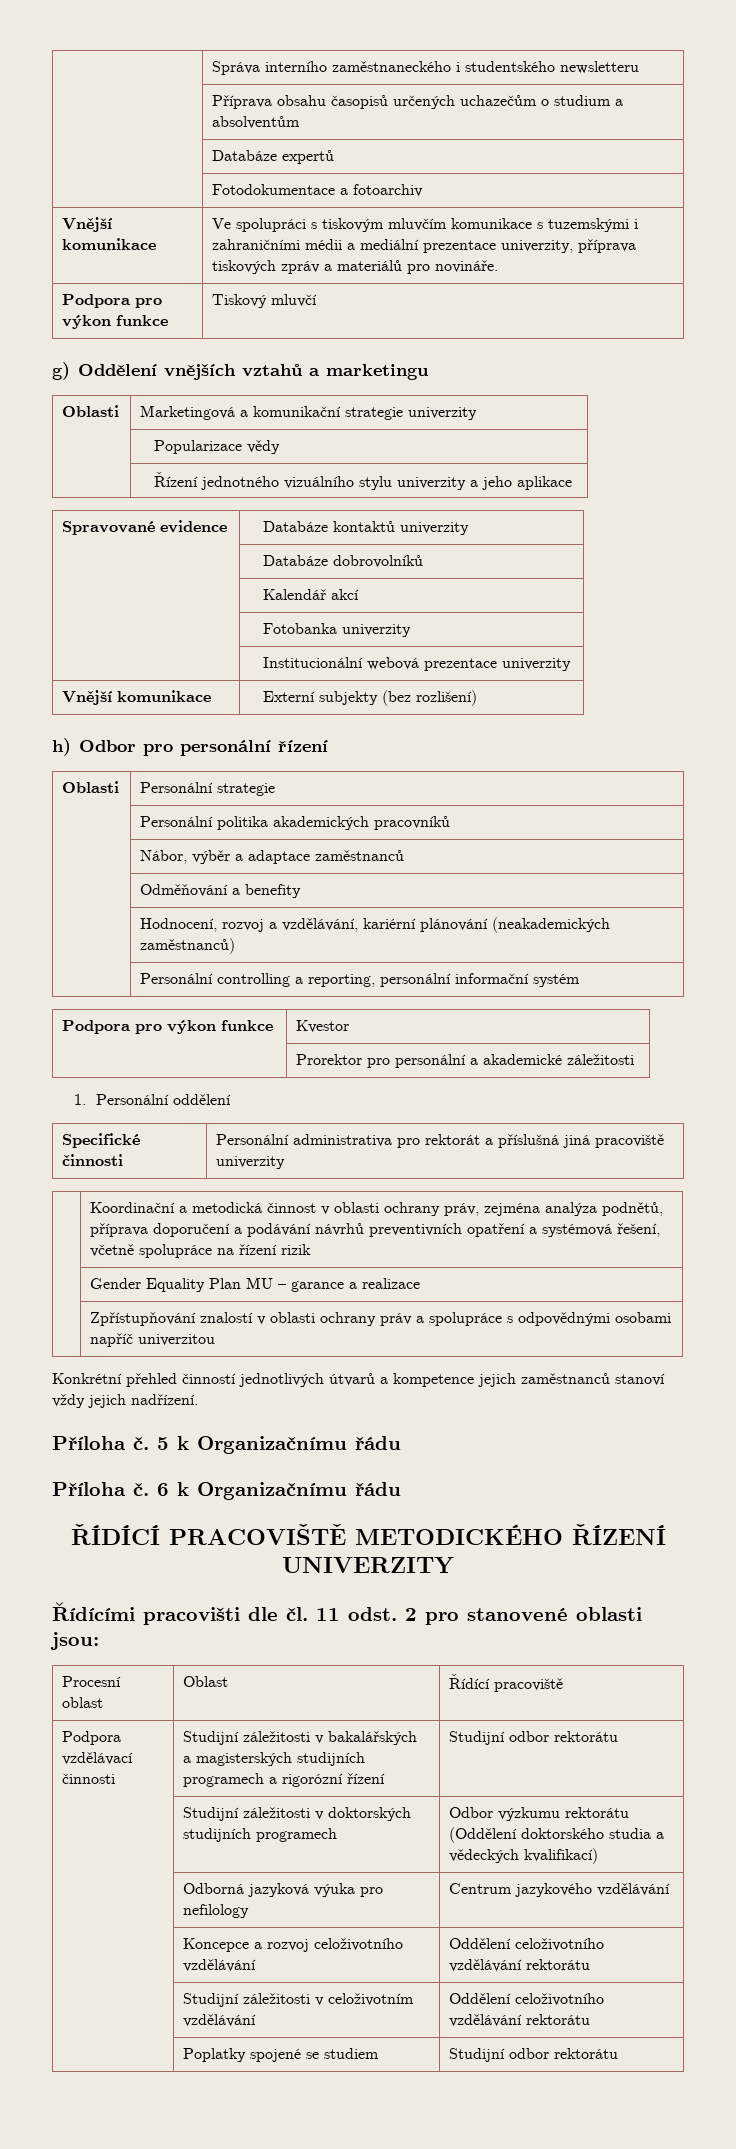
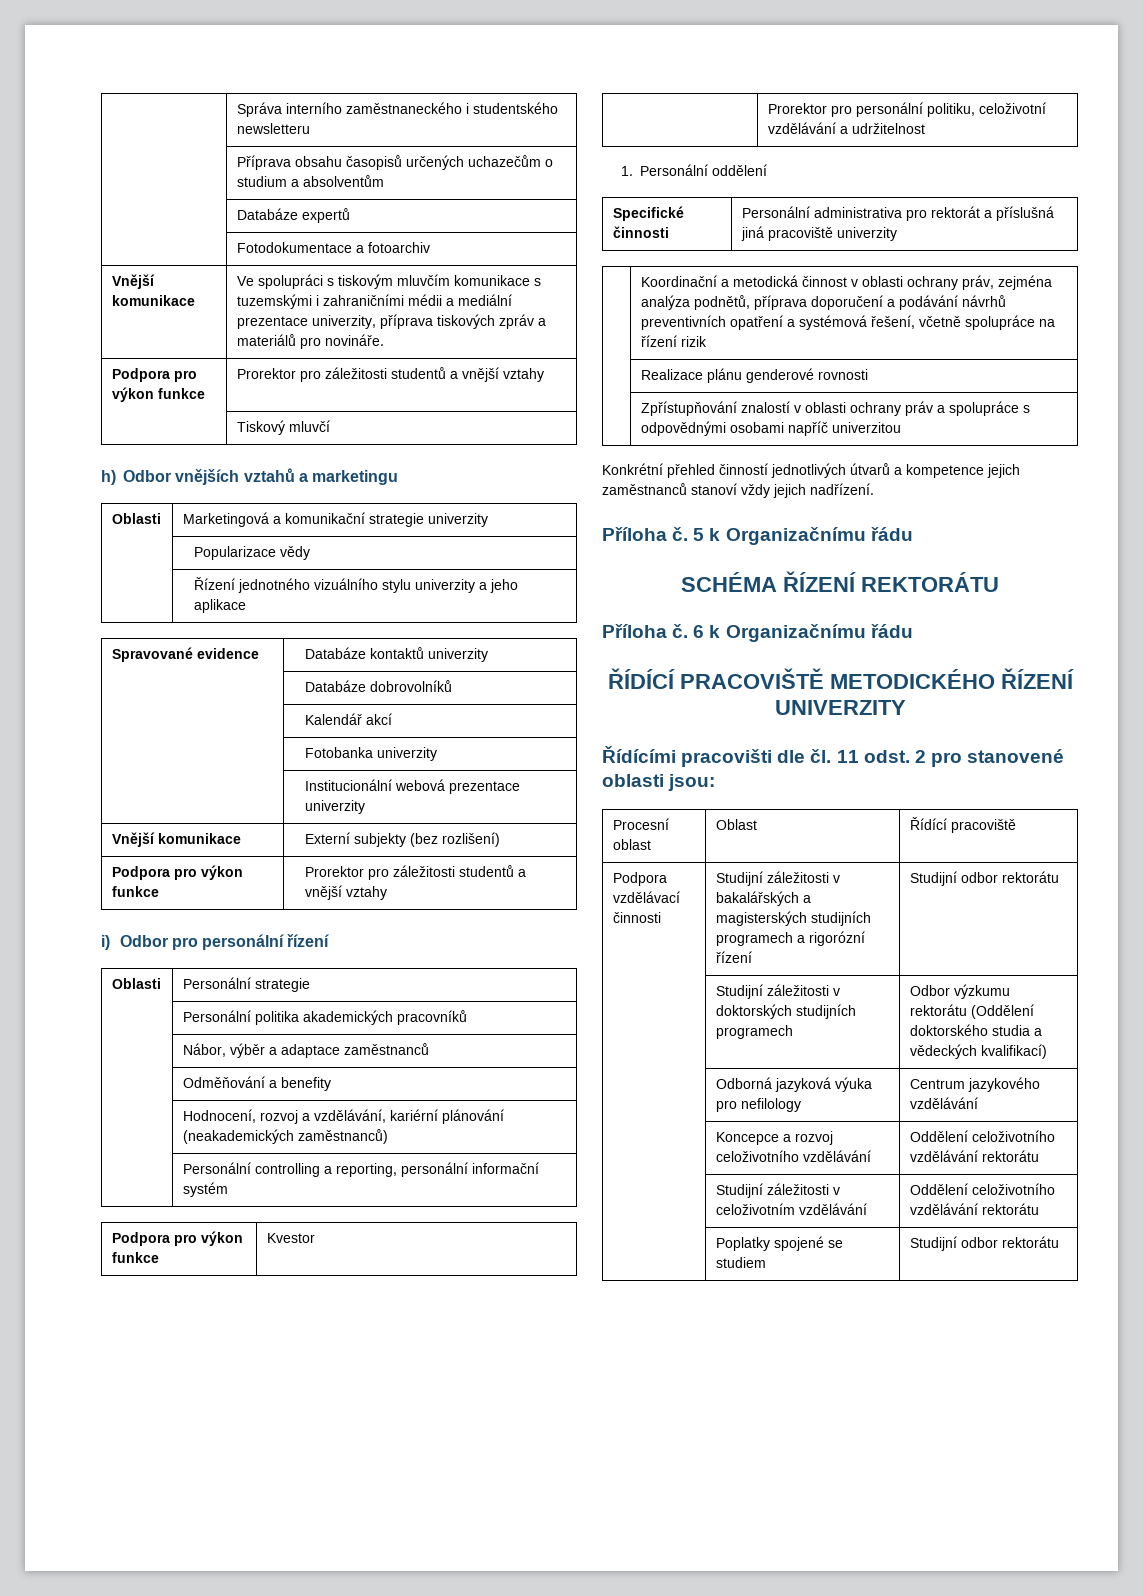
(169, 320) none -> [236,367,544,382] | Prorektor pro záležitosti studentů a vnější vztahy //
[52,362,157,380] g) Oddělení -> [101,470,171,485] h) Odbor
[52,738,71,756] // h) -> [111,865,243,880] [111,886,159,897] [304,865,526,880] [304,885,387,900] [101,935,110,950] // Podpora pro výkon funkce | Prorektor pro záležitosti studentů a vnější vztahy // i)
[470,1054,635,1065] a akademické záležitosti -> [926,102,1046,117] [767,122,925,134] politiku, celoživotní vzdělávání a udržitelnost
[90,1277,421,1292] Gender Equality Plan MU – garance a realizace -> [640,368,868,383] Realizace plánu genderové rovnosti
(401, 1443) none -> [681,571,999,592] // SCHÉMA ŘÍZENÍ REKTORÁTU

